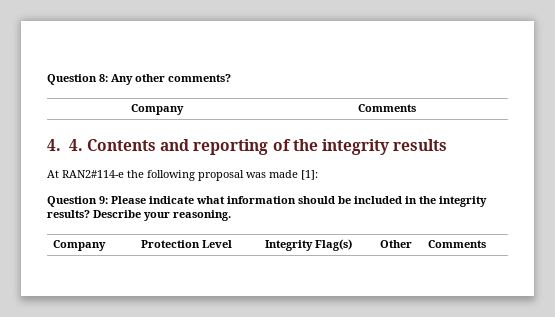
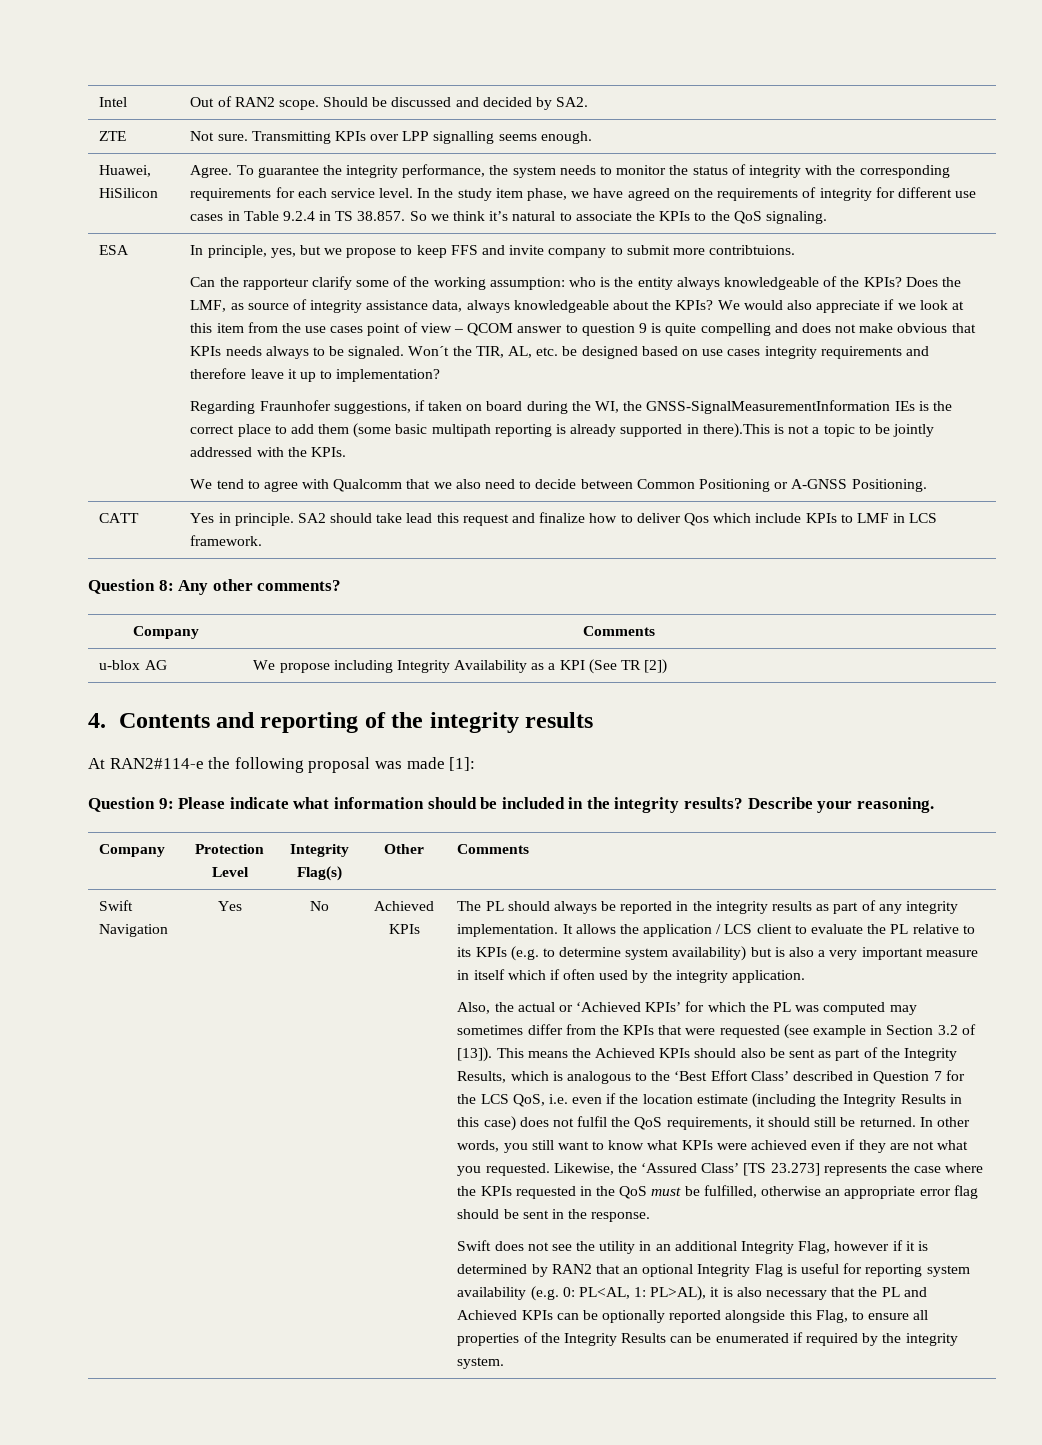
(47, 79) none -> [99,97,128,107] [190,96,589,110] [99,131,127,141] [190,131,592,144] [99,165,152,177] [99,188,159,198] [190,164,950,178] [190,187,977,201] [190,211,827,224] [99,245,130,255] [190,245,796,258] [190,276,961,290] [190,299,964,313] [190,322,976,336] [190,346,929,359] [190,368,441,382] [190,400,952,414] [190,423,935,438] [190,447,346,457] [190,479,927,492] [99,513,140,523] [190,512,938,526] [190,535,263,546] Intel | Out of RAN2 scope. Should be discussed and decided by SA2. // ZTE | Not sure. Transmitting KPIs over LPP signalling seems enough. // Huawei, HiSilicon | Agree. To guarantee the integrity performance, the system needs to monitor the status of integrity with the corresponding requirements for each service level. In the study item phase, we have agreed on the requirements of integrity for different use cases in Table 9.2.4 in TS 38.857. So we think it’s natural to associate the KPIs to the QoS signaling. // ESA | In principle, yes, but we propose to keep FFS and invite company to submit more contribtuions. // Can the rapporteur clarify some of the working assumption: who is the entity always knowledgeable of the KPIs? Does the LMF, as source of integrity assistance data, always knowledgeable about the KPIs? We would also appreciate if we look at this item from the use cases point of view – QCOM answer to question 9 is quite compelling and does not make obvious that KPIs needs always to be signaled. Won´t the TIR, AL, etc. be designed based on use cases integrity requirements and therefore leave it up to implementation? // Regarding Fraunhofer suggestions, if taken on board during the WI, the GNSS-SignalMeasurementInformation IEs is the correct place to add them (some basic multipath reporting is already supported in there).This is not a topic to be jointly addressed with the KPIs. // We tend to agree with Qualcomm that we also need to decide between Common Positioning or A-GNSS Positioning. // CATT | Yes in principle. SA2 should take lead this request and finalize how to deliver Qos which include KPIs to LMF in LCS framework. //
[47,139,83,151] // 4. 4. -> [99,660,167,670] [253,659,668,674] [88,713,106,728] // u-blox AG | We propose including Integrity Availability as a KPI (See TR [2]) // 4.
(487, 244) none -> [99,900,134,911] [99,924,169,937] [217,901,242,911] [309,901,329,911] [374,901,434,911] [388,924,420,934] [457,900,958,914] [457,924,975,937] [457,946,978,961] [457,969,806,983] [457,1001,917,1015] [457,1024,976,1039] [457,1047,957,1062] [457,1070,965,1084] [457,1093,962,1108] [457,1116,970,1131] [457,1139,969,1153] [457,1163,984,1176] [457,1185,978,1199] [457,1209,651,1222] [457,1240,928,1254] [457,1263,970,1277] [457,1286,927,1301] [457,1310,929,1323] [457,1332,958,1346] [457,1357,505,1369] // Swift Navigation | Yes | No | Achieved KPIs | The PL should always be reported in the integrity results as part of any integrity implementation. It allows the application / LCS client to evaluate the PL relative to its KPIs (e.g. to determine system availability) but is also a very important measure in itself which if often used by the integrity application. // Also, the actual or ‘Achieved KPIs’ for which the PL was computed may sometimes differ from the KPIs that were requested (see example in Section 3.2 of [13]). This means the Achieved KPIs should also be sent as part of the Integrity Results, which is analogous to the ‘Best Effort Class’ described in Question 7 for the LCS QoS, i.e. even if the location estimate (including the Integrity Results in this case) does not fulfil the QoS requirements, it should still be returned. In other words, you still want to know what KPIs were achieved even if they are not what you requested. Likewise, the ‘Assured Class’ [TS 23.273] represents the case where the KPIs requested in the QoS must be fulfilled, otherwise an appropriate error flag should be sent in the response. // Swift does not see the utility in an additional Integrity Flag, however if it is determined by RAN2 that an optional Integrity Flag is useful for reporting system availability (e.g. 0: PL<AL, 1: PL>AL), it is also necessary that the PL and Achieved KPIs can be optionally reported alongside this Flag, to ensure all properties of the Integrity Results can be enumerated if required by the integrity system.

